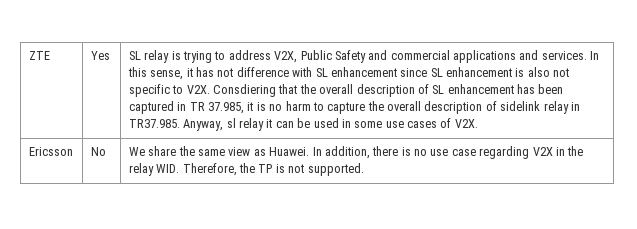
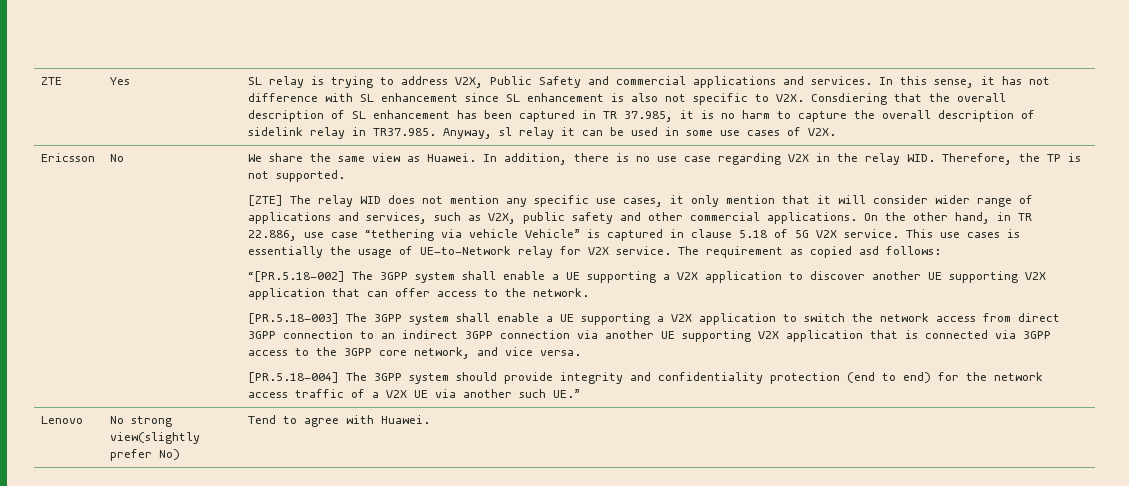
(364, 169) none -> [248,195,1034,207] [248,212,1033,224] [248,229,1021,241] [248,246,942,258] [248,271,1047,283] [248,288,590,300] [248,313,1061,325] [248,330,1052,342] [248,347,582,359] [248,372,1044,384] [248,389,581,398] [41,416,84,424] [110,416,173,427] [110,432,201,444] [110,449,181,461] [248,415,431,427] // [ZTE] The relay WID does not mention any specific use cases, it only mention that it will consider wider range of applications and services, such as V2X, public safety and other commercial applications. On the other hand, in TR 22.886, use case “tethering via vehicle Vehicle” is captured in clause 5.18 of 5G V2X service. This use cases is essentially the usage of UE-to-Network relay for V2X service. The requirement as copied asd follows: // “[PR.5.18-002] The 3GPP system shall enable a UE supporting a V2X application to discover another UE supporting V2X application that can offer access to the network. // [PR.5.18-003] The 3GPP system shall enable a UE supporting a V2X application to switch the network access from direct 3GPP connection to an indirect 3GPP connection via another UE supporting V2X application that is connected via 3GPP access to the 3GPP core network, and vice versa. // [PR.5.18-004] The 3GPP system should provide integrity and confidentiality protection (end to end) for the network access traffic of a V2X UE via another such UE.” // Lenovo | No strong view(slightly prefer No) | Tend to agree with Huawei.

